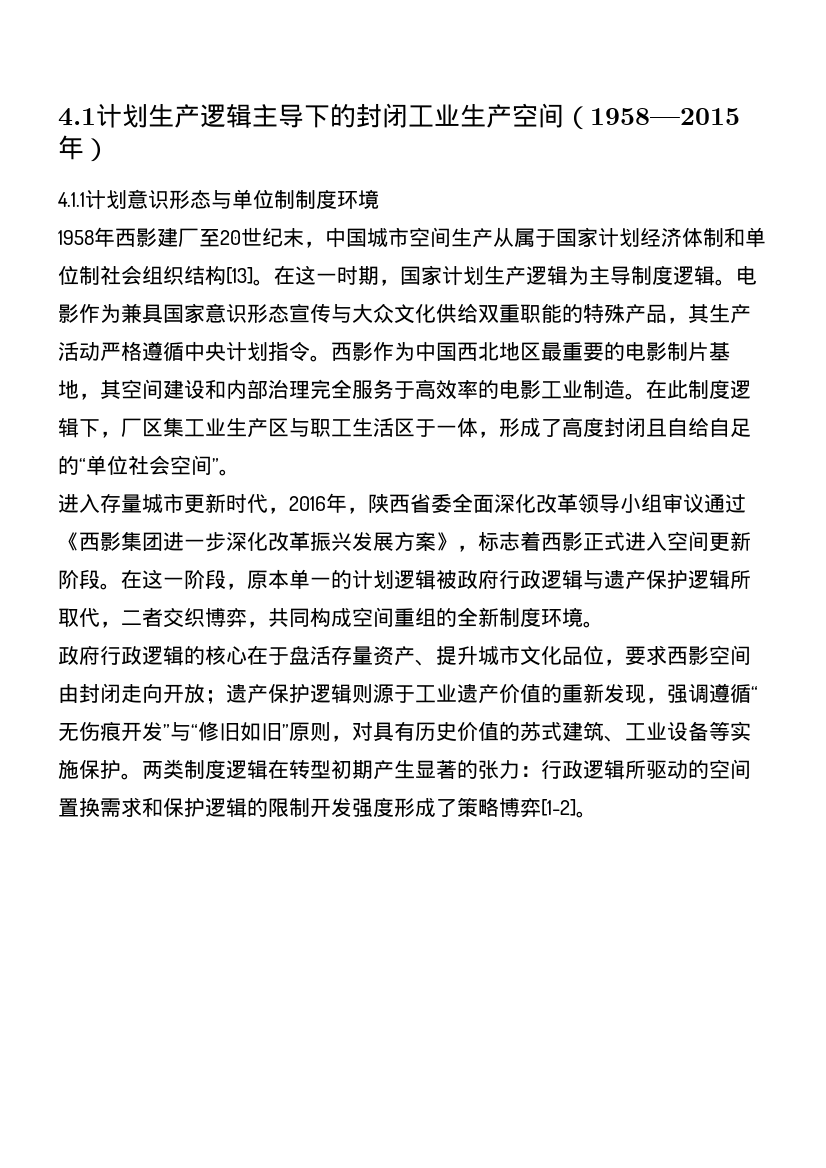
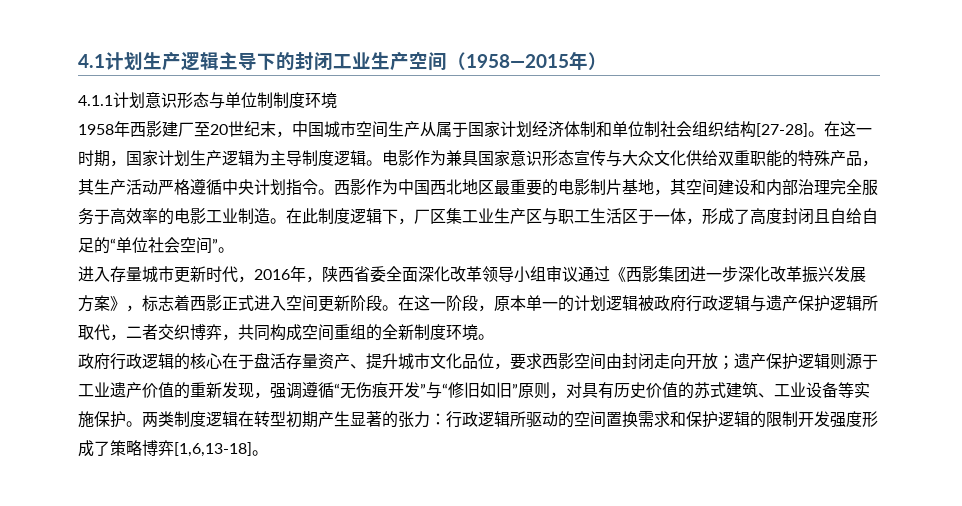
[226,267,253,284] [13] -> [756,123,808,137] [27-28]
[541,799,576,816] [1-2] -> [174,442,252,457] [1,6,13-18]

